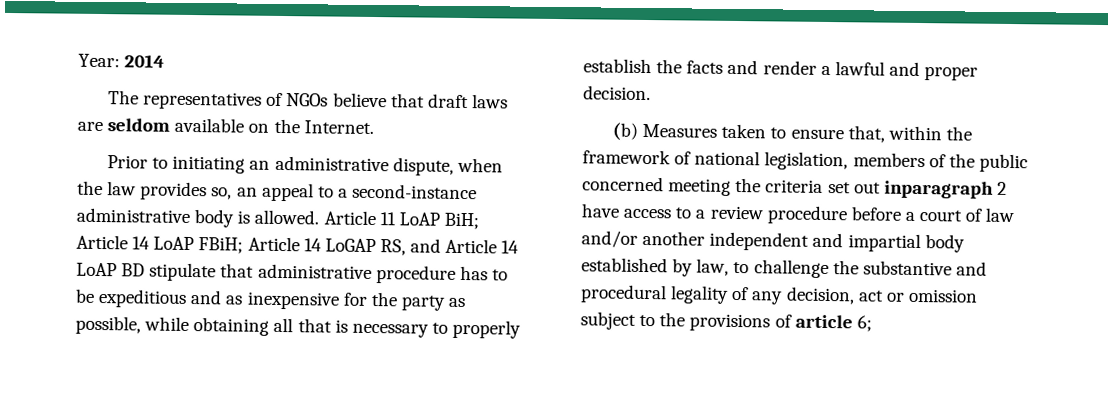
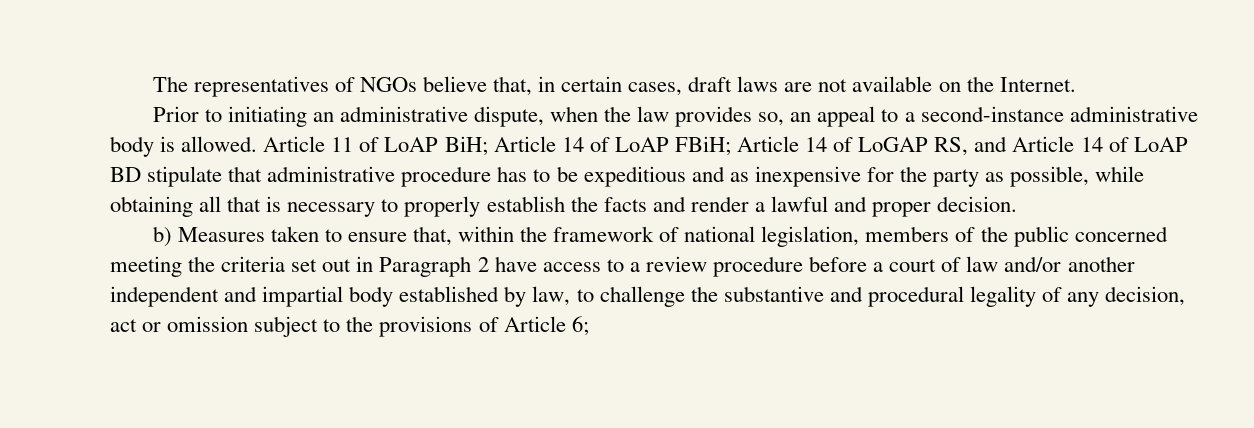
[78,53,166,68] Year: 2014 // -> (152, 84) none
[390,93,425,108] that -> [492,76,683,96] that, in certain cases,
[107,118,171,132] seldom -> [818,79,848,92] not
(396, 219) none -> [359,137,380,152] of
(151, 243) none -> [589,137,610,152] of
(322, 245) none -> [833,137,854,152] of
(520, 247) none -> [1108,137,1129,152] of
[612,122,639,141] (b) -> [152,226,172,247] b)
[883,180,994,199] inparagraph -> [356,256,472,277] in Paragraph
[794,314,853,329] article -> [503,316,566,332] Article

